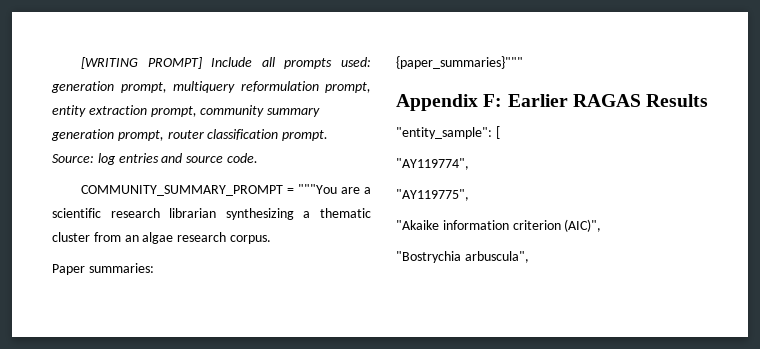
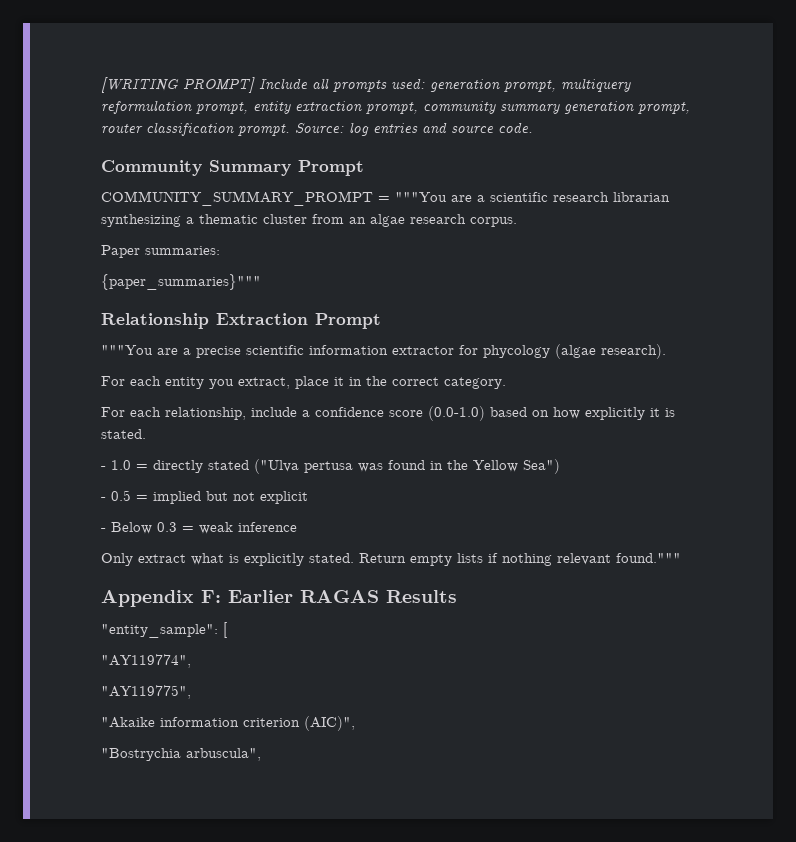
(258, 158) none -> [101,160,364,176] // Community Summary Prompt
(523, 62) none -> [101,313,381,329] [101,344,666,359] [101,376,506,389] [101,406,675,421] [101,429,146,439] [101,459,560,474] [101,490,308,504] [101,522,297,534] [101,553,681,566] // Relationship Extraction Prompt // """You are a precise scientific information extractor for phycology (algae research). // For each entity you extract, place it in the correct category. // For each relationship, include a confidence score (0.0-1.0) based on how explicitly it is stated. // - 1.0 = directly stated ("Ulva pertusa was found in the Yellow Sea") // - 0.5 = implied but not explicit // - Below 0.3 = weak inference // Only extract what is explicitly stated. Return empty lists if nothing relevant found."""

